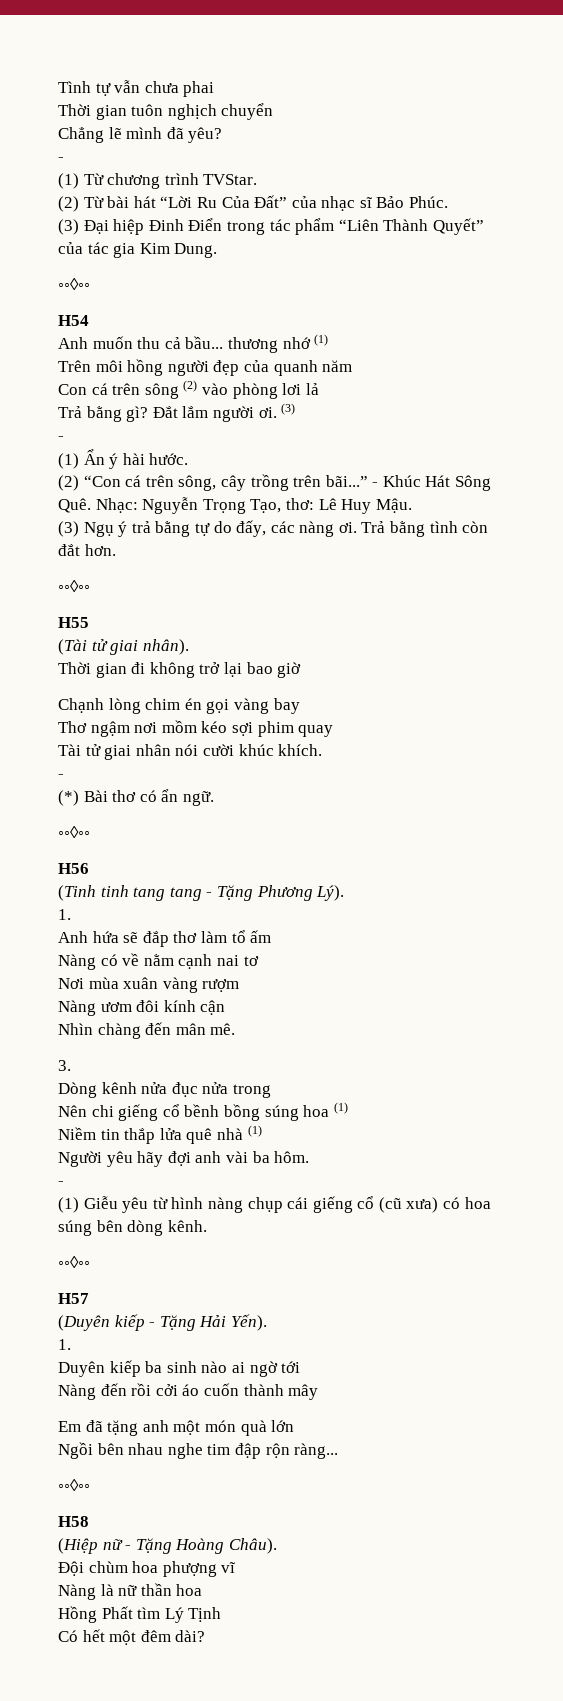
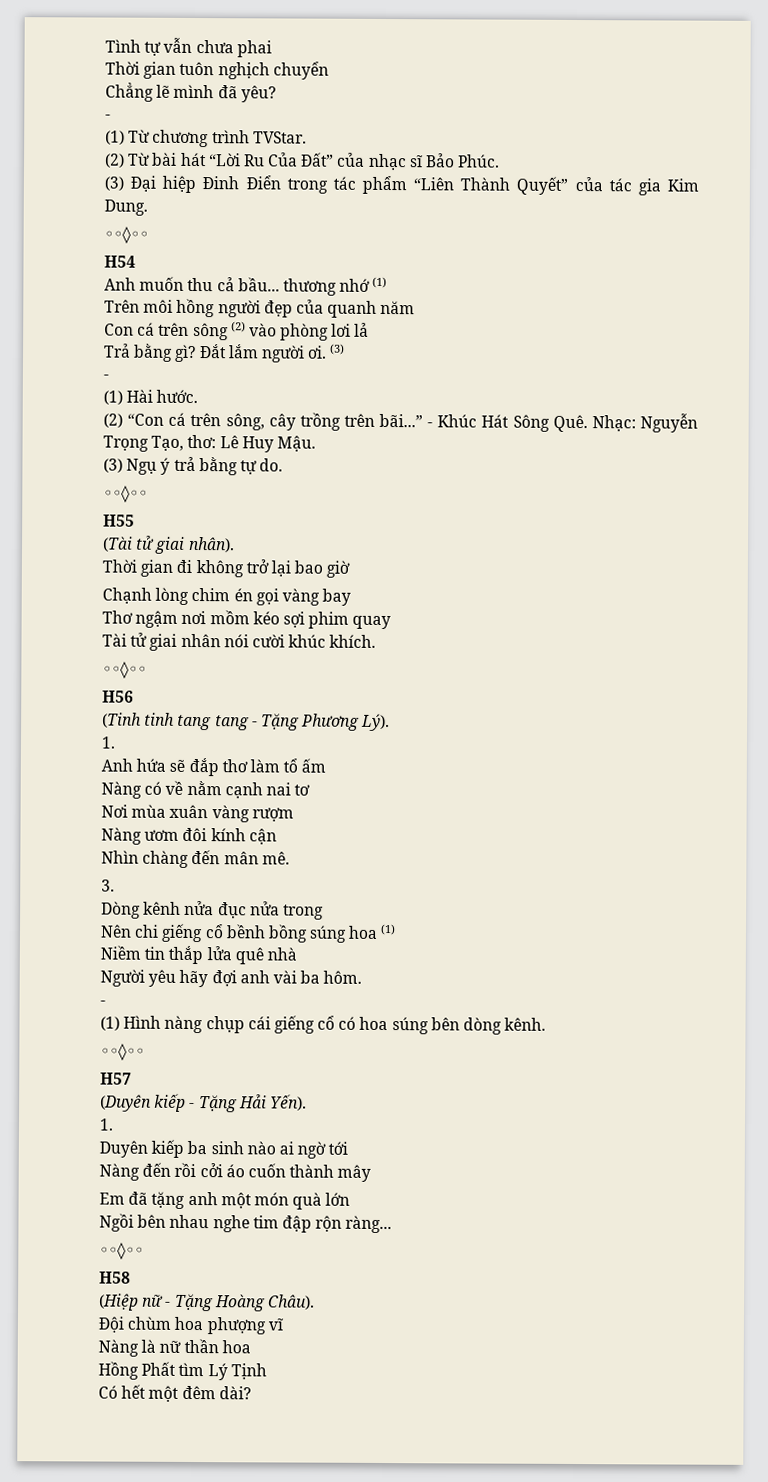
[83,449,145,469] Ẩn ý hài -> [126,389,154,403] Hài
[213,520,489,537] [58,544,116,556] do đấy, các nàng ơi. Trả bằng tình còn đắt hơn. -> [259,458,284,472] do.
[58,774,64,779] [58,789,214,806] // - // (*) Bài thơ có ẩn ngữ. -> (377, 641) none
[247,1125,262,1137] (1) -> (297, 954) none
[83,1196,204,1213] Giễu yêu từ hình -> [123,1015,162,1029] Hình
[378,1197,439,1213] (cũ xưa) -> (336, 1022) none

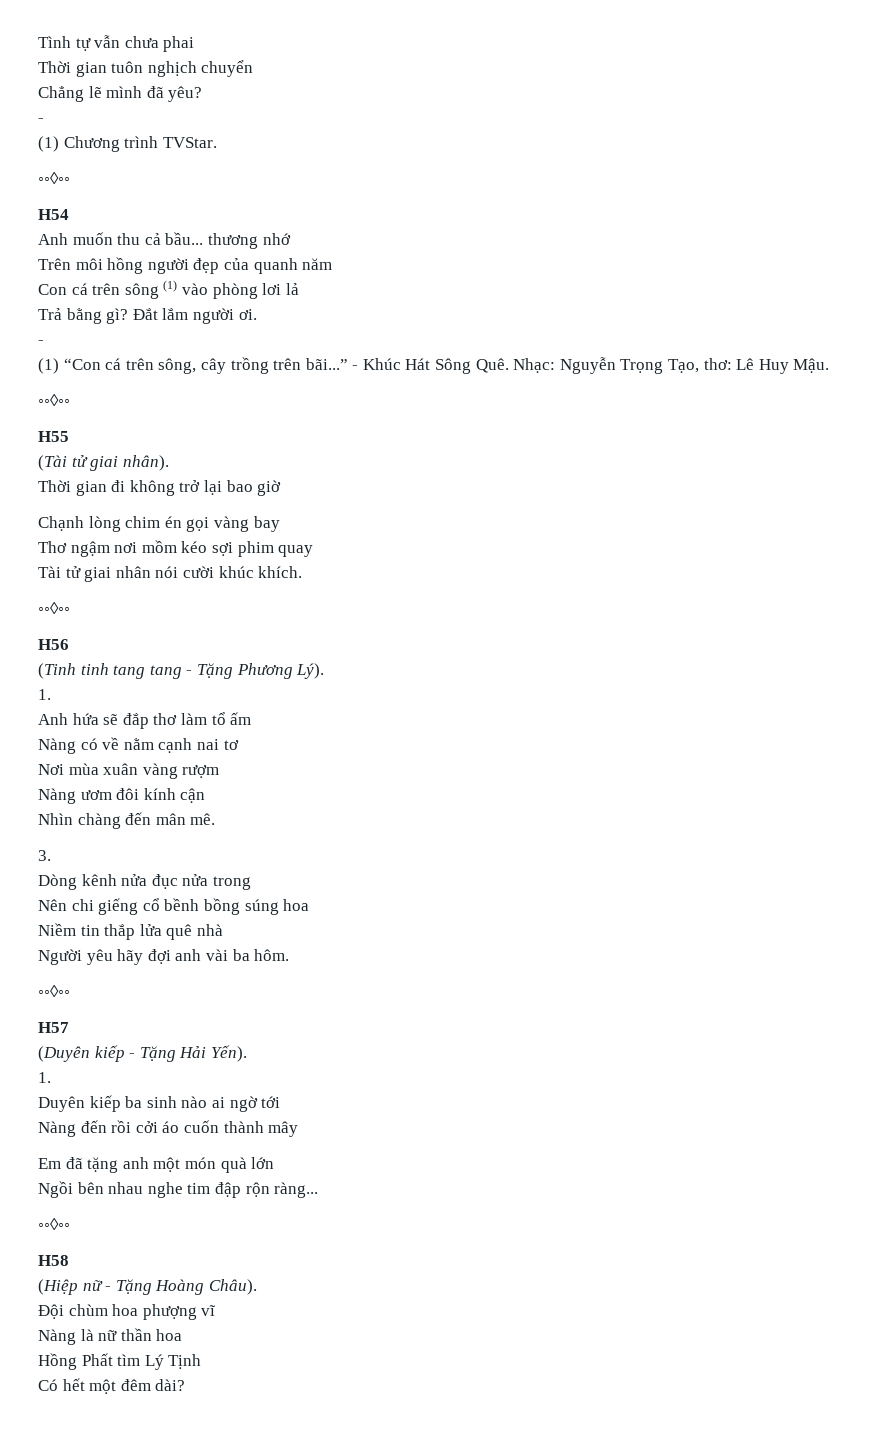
[128,129,210,148] Từ chương -> [63,136,120,152] Chương
[104,152,501,171] [104,175,699,196] [104,199,148,216] // (2) Từ bài hát “Lời Ru Của Đất” của nhạc sĩ Bảo Phúc. // (3) Đại hiệp Đinh Điển trong tác phẩm “Liên Thành Quyết” của tác gia Kim Dung. -> (217, 142) none
[372,276,388,289] (1) -> (291, 239) none
[230,321,246,333] (2) -> [163,280,178,292] (1)
[330,343,346,355] [103,374,109,380] [103,389,199,405] [103,413,123,428] (3) // - // (1) Hài hước. // (2) -> [38,340,44,345] [38,358,59,374] // - // (1)
[103,456,284,476] // (3) Ngụ ý trả bằng tự do. -> (830, 365) none
[380,923,397,936] (1) -> (310, 905) none
[100,1000,106,1006] [100,1015,547,1035] // - // (1) Hình nàng chụp cái giếng cổ có hoa súng bên dòng kênh. -> (290, 955) none

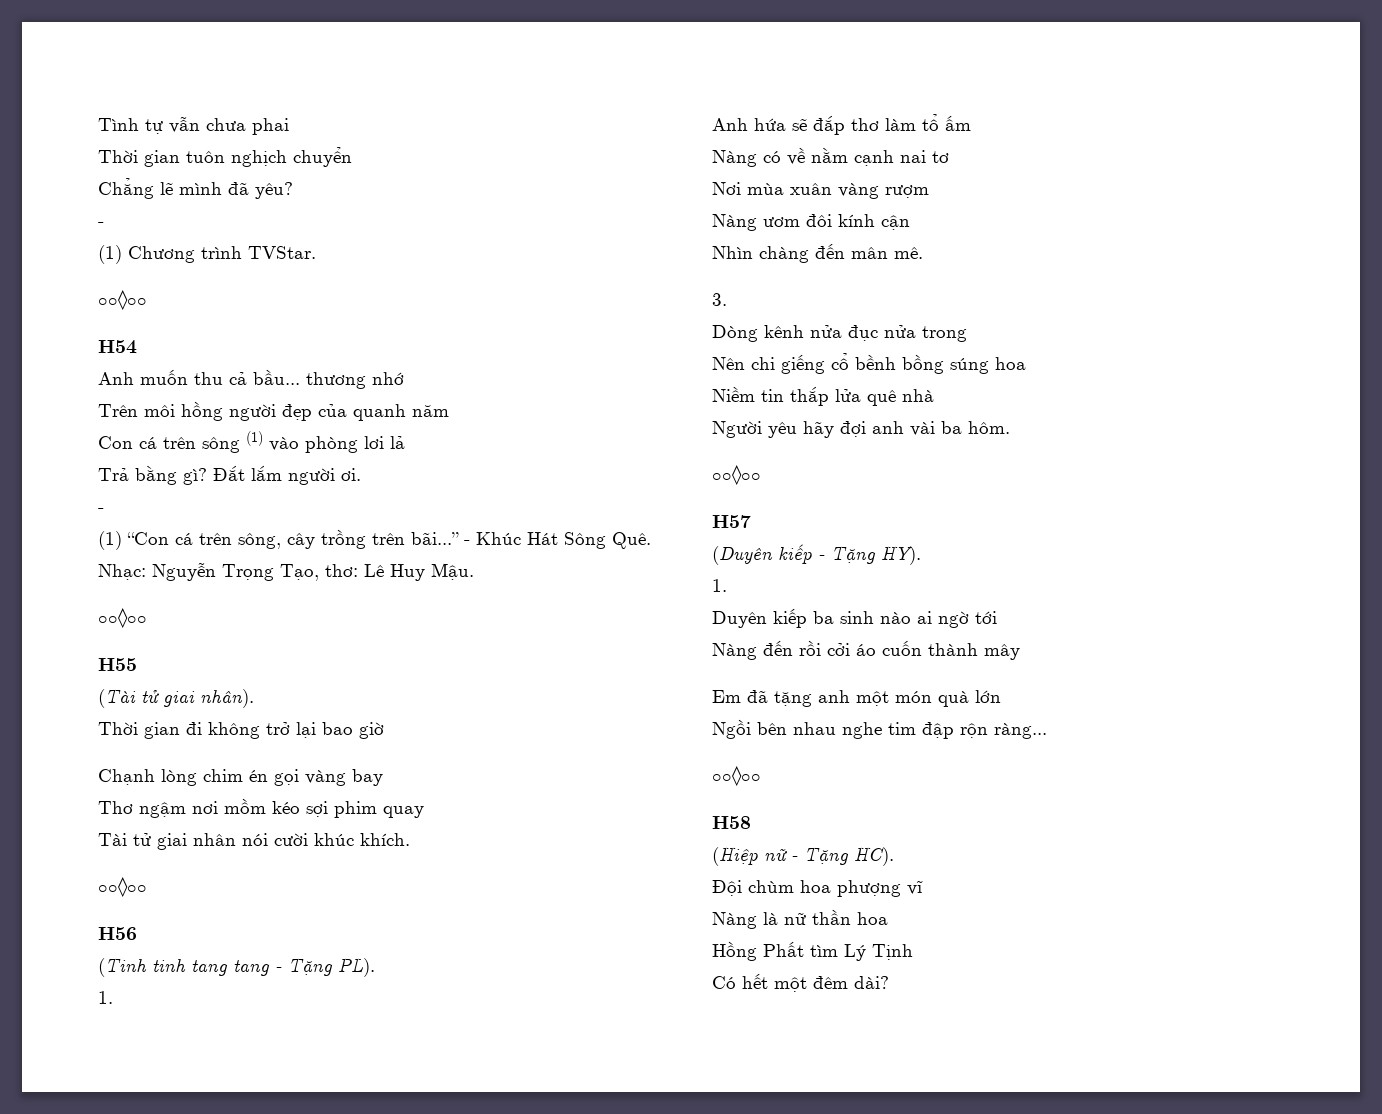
[236,663,325,679] Phương Lý). -> [338,958,375,977] PL).
[179,1045,247,1062] Hải Yến). -> [881,546,921,565] HY).
[155,1279,257,1295] Hoàng Châu). -> [854,847,894,866] HC).

